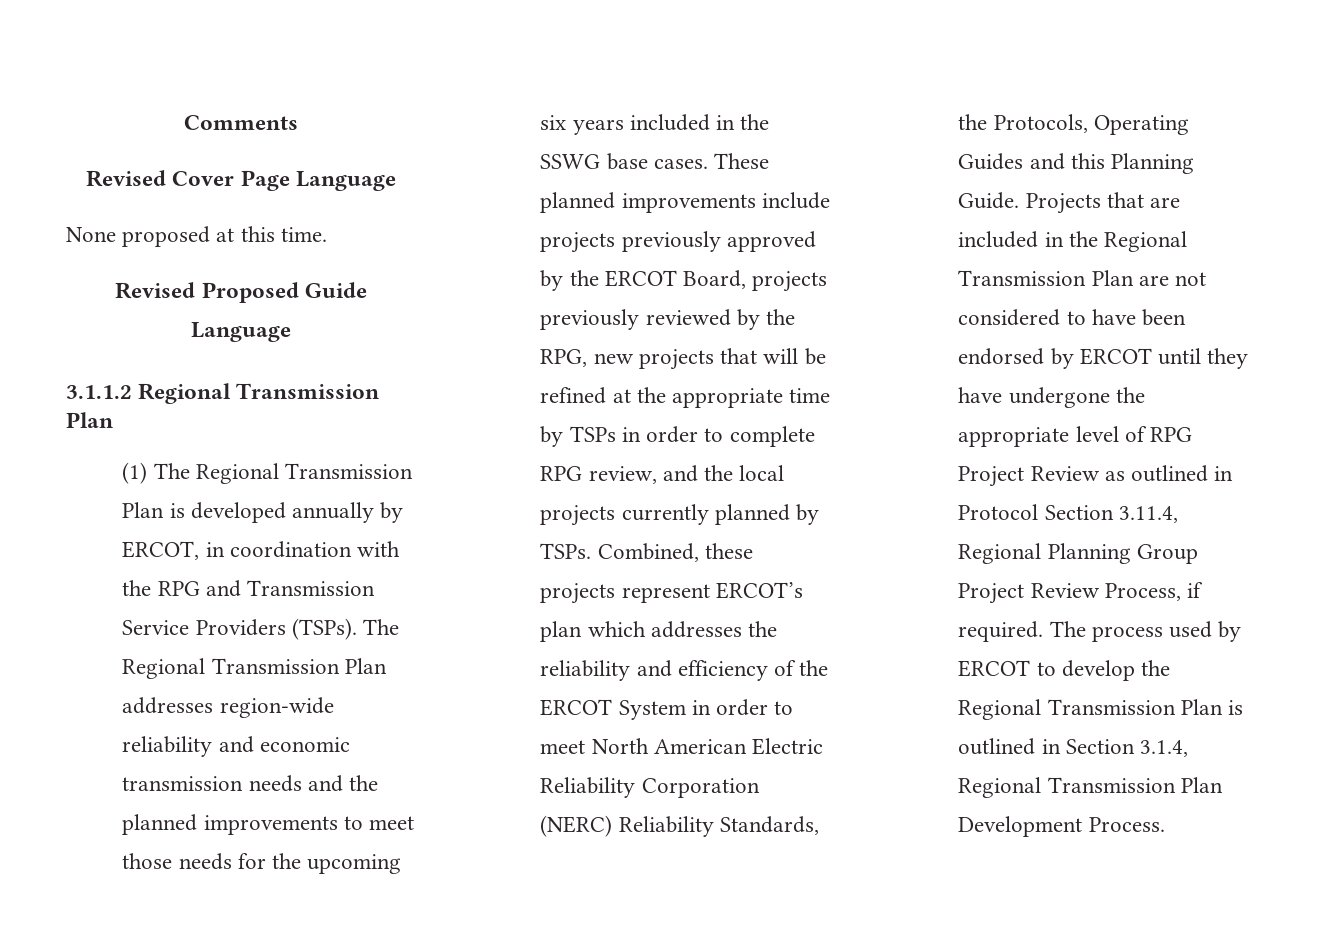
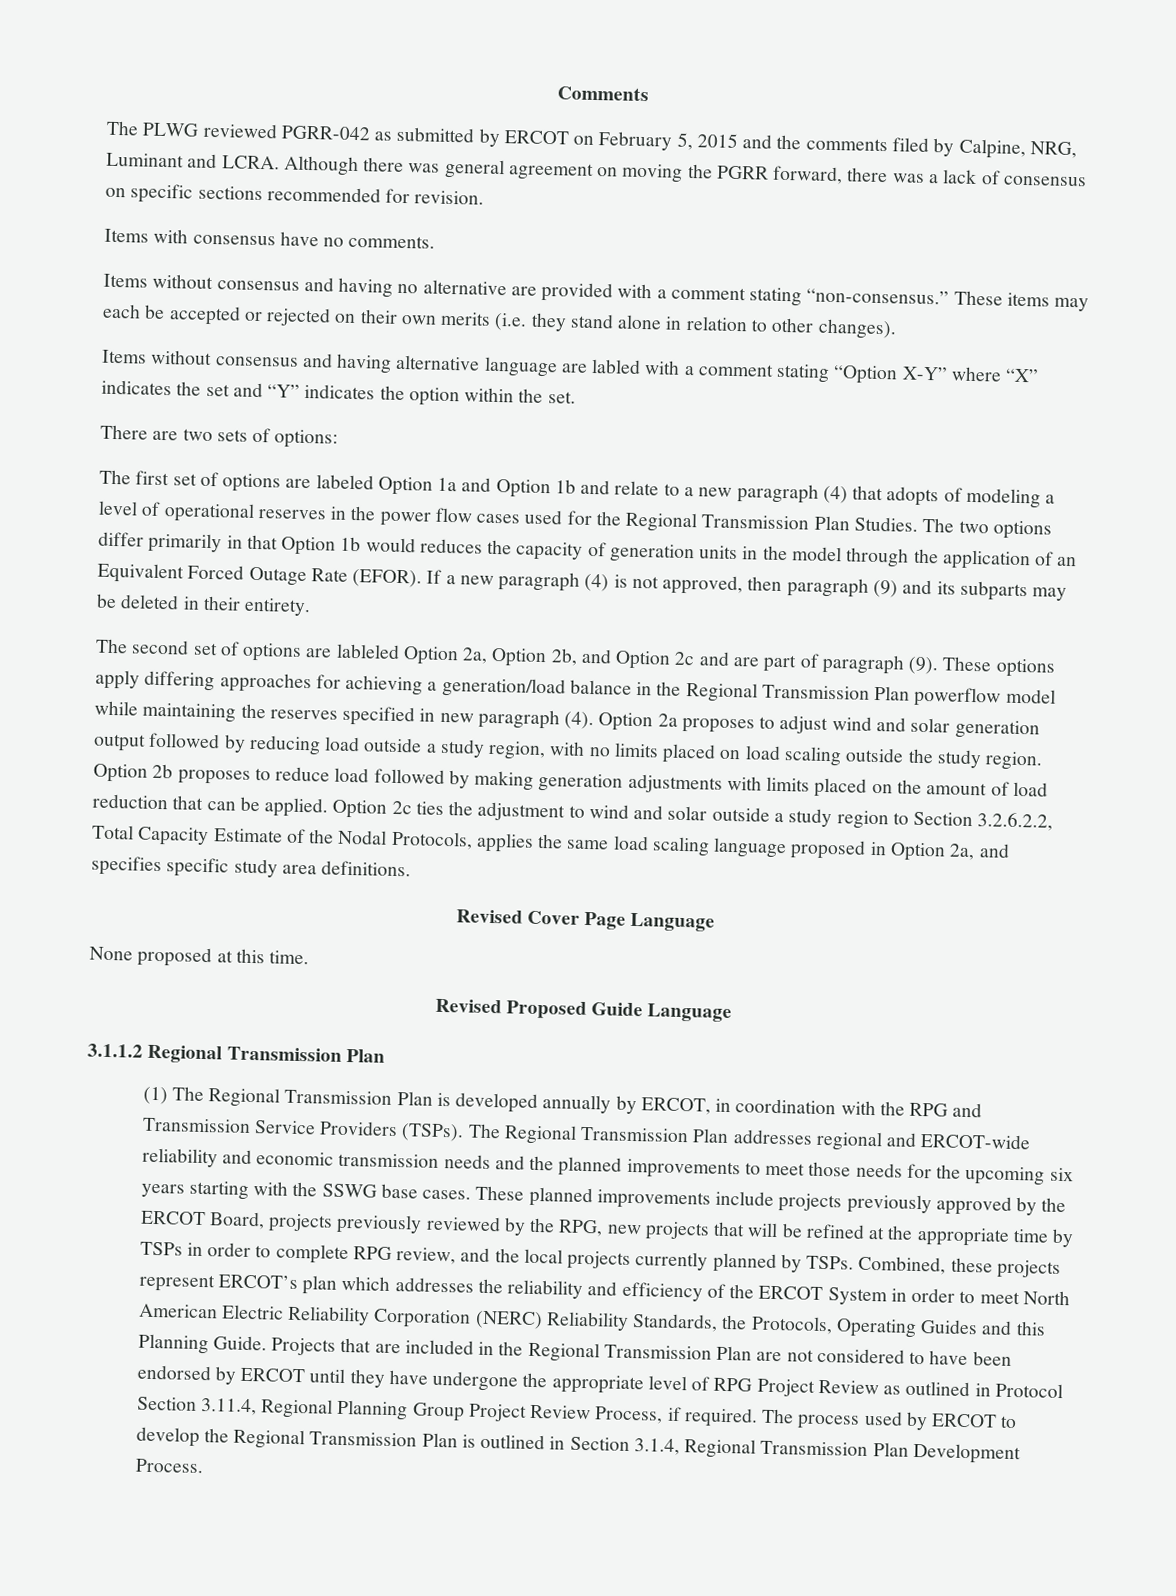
(298, 122) none -> [106,120,1077,160] [106,152,1087,187] [105,183,485,205] [104,228,436,249] [103,273,1090,312] [102,303,897,340] [102,349,1040,385] [101,379,576,407] [100,424,339,449] [99,469,1056,509] [98,500,1052,540] [98,531,1078,571] [97,562,1068,602] [96,593,312,617] [95,638,1055,678] [95,669,1056,708] [94,700,1040,740] [93,732,1044,771] [93,763,1048,798] [92,793,1054,831] [92,824,1010,862] [91,855,412,878] // The PLWG reviewed PGRR-042 as submitted by ERCOT on February 5, 2015 and the comments filed by Calpine, NRG, Luminant and LCRA. Although there was general agreement on moving the PGRR forward, there was a lack of consensus on specific sections recommended for revision. // Items with consensus have no comments. // Items without consensus and having no alternative are provided with a comment stating “non-consensus.” These items may each be accepted or rejected on their own merits (i.e. they stand alone in relation to other changes). // Items without consensus and having alternative language are labled with a comment stating “Option X-Y” where “X” indicates the set and “Y” indicates the option within the set. // There are two sets of options: // The first set of options are labeled Option 1a and Option 1b and relate to a new paragraph (4) that adopts of modeling a level of operational reserves in the power flow cases used for the Regional Transmission Plan Studies. The two options differ primarily in that Option 1b would reduces the capacity of generation units in the model through the application of an Equivalent Forced Outage Rate (EFOR). If a new paragraph (4) is not approved, then paragraph (9) and its subparts may be deleted in their entirety. // The second set of options are lableled Option 2a, Option 2b, and Option 2c and are part of paragraph (9). These options apply differing approaches for achieving a generation/load balance in the Regional Transmission Plan powerflow model while maintaining the reserves specified in new paragraph (4). Option 2a proposes to adjust wind and solar generation output followed by reducing load outside a study region, with no limits placed on load scaling outside the study region. Option 2b proposes to reduce load followed by making generation adjustments with limits placed on the amount of load reduction that can be applied. Option 2c ties the adjustment to wind and solar outside a study region to Section 3.2.6.2.2, Total Capacity Estimate of the Nodal Protocols, applies the same load scaling language proposed in Option 2a, and specifies specific study area definitions.
[219,697,334,718] region-wide -> [815,1130,1032,1152] regional and ERCOT-wide
[629,114,736,131] included in -> [188,1180,289,1200] starting with

